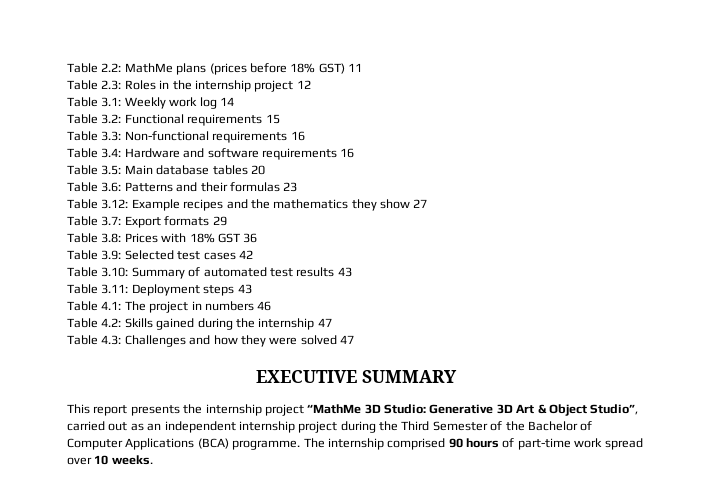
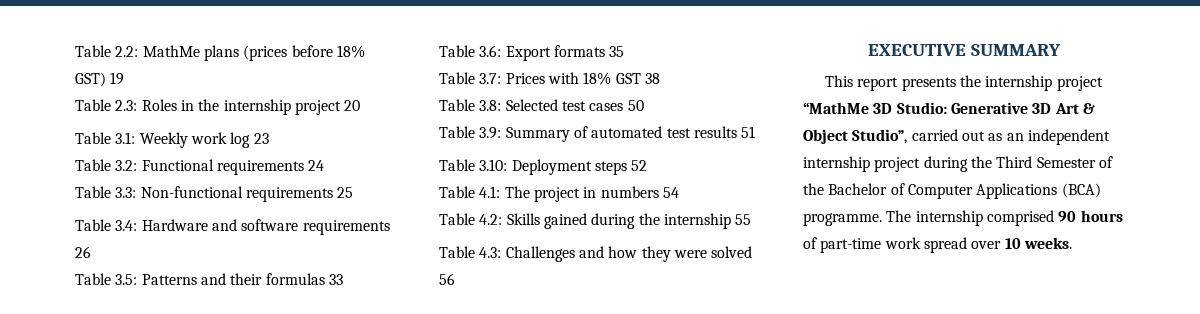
[348,63,362,72] 11 -> [110,72,125,85] 19
[296,80,311,89] 12 -> [344,100,361,111] 20
[219,97,234,106] 14 -> [253,133,269,144] 23
[265,114,280,124] 15 -> [308,160,325,171] 24
[290,131,305,141] 16 -> [337,187,354,198] 25
[340,148,355,158] 16 -> [75,246,91,258] 26
[124,165,265,175] [67,182,122,192] Main database tables 20 // Table 3.6: -> (138, 279) none
[283,182,298,192] [67,199,428,211] [67,216,227,228] [67,233,258,243] [67,250,253,260] [67,267,129,277] 23 // Table 3.12: Example recipes and the mathematics they show 27 // Table 3.7: Export formats 29 // Table 3.8: Prices with 18% GST 36 // Table 3.9: Selected test cases 42 // Table 3.10: -> [328,274,343,285] [439,45,625,61] [439,72,660,85] [439,99,644,111] [439,126,502,139] 33 // Table 3.6: Export formats 35 // Table 3.7: Prices with 18% GST 38 // Table 3.8: Selected test cases 50 // Table 3.9:
[337,267,352,277] [67,284,129,294] 43 // Table 3.11: -> [741,126,756,138] [439,159,508,171] 51 // Table 3.10:
[237,284,252,294] 43 -> [631,160,648,171] 52
[257,301,272,311] 46 -> [662,187,679,198] 54
[317,318,332,327] 47 -> [735,214,752,225] 55
[340,335,354,344] 47 -> [439,273,455,285] 56

